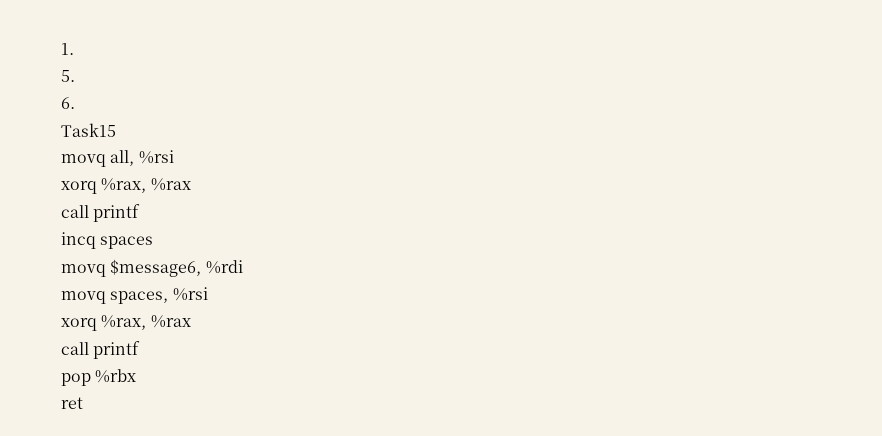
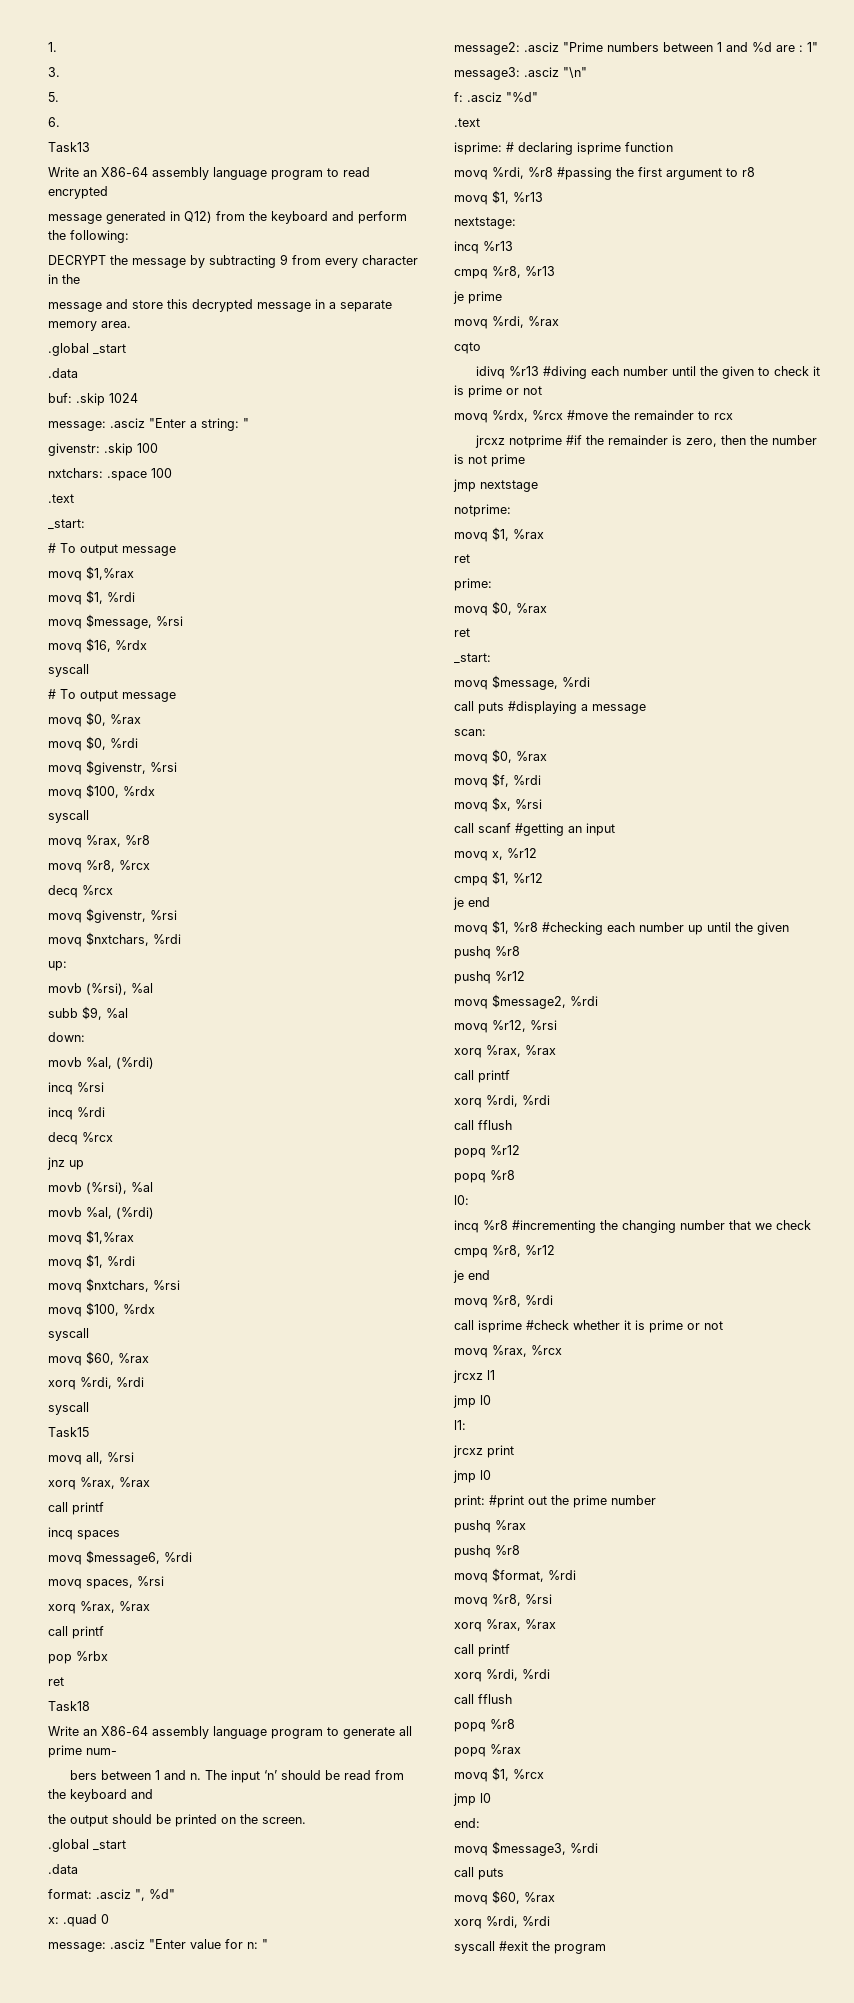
(74, 49) none -> [48,67,60,77] // 3.
(75, 103) none -> [48,142,90,152] [48,167,370,180] [48,186,108,199] [48,211,407,224] [48,230,129,243] [48,254,418,268] [48,274,80,284] [48,299,392,312] [48,321,131,331] [48,343,126,356] [48,368,78,378] [48,393,138,406] [48,418,249,431] [48,443,158,456] [48,468,172,481] [48,494,74,503] [48,519,85,530] [48,543,176,556] [48,566,134,581] [48,590,135,605] [48,614,183,629] [48,638,147,653] [48,664,89,677] [48,689,176,702] [48,712,141,727] [48,736,138,751] [48,760,177,775] [48,784,155,799] [48,810,89,823] [48,835,150,848] [48,860,150,873] [48,885,113,898] [48,908,177,923] [48,932,181,947] [48,961,67,971] [48,983,153,995] [48,1006,128,1020] [48,1032,85,1042] [48,1057,154,1069] [48,1082,104,1095] [48,1107,105,1120] [48,1132,113,1145] [47,1157,84,1170] [48,1182,153,1194] [48,1207,154,1219] [48,1230,134,1245] [48,1254,135,1269] [48,1278,180,1293] [48,1302,155,1317] [48,1328,89,1341] [48,1351,149,1366] [48,1377,144,1390] [48,1402,89,1415] // Task13 // Write an X86-64 assembly language program to read encrypted // message generated in Q12) from the keyboard and perform the following: // DECRYPT the message by subtracting 9 from every character in the // message and store this decrypted message in a separate memory area. // .global _start // .data // buf: .skip 1024 // message: .asciz "Enter a string: " // givenstr: .skip 100 // nxtchars: .space 100 // .text // _start: // # To output message // movq $1,%rax // movq $1, %rdi // movq $message, %rsi // movq $16, %rdx // syscall // # To output message // movq $0, %rax // movq $0, %rdi // movq $givenstr, %rsi // movq $100, %rdx // syscall // movq %rax, %r8 // movq %r8, %rcx // decq %rcx // movq $givenstr, %rsi // movq $nxtchars, %rdi // up: // movb (%rsi), %al // subb $9, %al // down: // movb %al, (%rdi) // incq %rsi // incq %rdi // decq %rcx // jnz up // movb (%rsi), %al // movb %al, (%rdi) // movq $1,%rax // movq $1, %rdi // movq $nxtchars, %rsi // movq $100, %rdx // syscall // movq $60, %rax // xorq %rdi, %rdi // syscall
(83, 403) none -> [48,1701,90,1711] [48,1726,412,1739] [48,1745,117,1758] [70,1770,405,1783] [48,1789,153,1802] [48,1814,306,1827] [48,1839,126,1852] [48,1864,78,1874] [48,1889,175,1901] [48,1914,109,1927] [48,1939,268,1952] [454,42,818,55] [454,67,587,80] [454,92,538,102] [454,118,480,127] [454,142,673,155] [454,167,755,180] [454,190,543,205] [454,217,516,229] [454,241,513,254] [454,266,555,279] [453,291,502,304] [454,316,559,329] [454,342,481,354] [476,366,821,379] [454,385,542,398] [454,410,733,423] [475,435,818,448] [454,454,525,467] [453,479,538,492] [454,504,511,517] [454,527,544,542] [454,554,470,563] [454,578,492,591] [454,601,547,616] [454,628,470,637] [454,653,491,664] [454,675,590,690] [454,701,646,714] [454,729,486,736] [454,749,547,764] [454,773,541,788] [454,797,542,812] [454,823,615,836] [454,848,537,861] [454,871,543,886] [453,897,490,910] [454,920,789,935] [454,946,520,959] [454,971,525,984] [454,994,598,1009] [454,1020,557,1033] [454,1045,556,1058] [454,1070,510,1083] [454,1095,550,1108] [454,1120,512,1130] [454,1145,520,1158] [454,1170,515,1183] [454,1195,469,1205] [454,1220,811,1233] [454,1245,555,1258] [453,1270,490,1283] [454,1295,553,1308] [454,1320,723,1333] [454,1345,562,1358] [453,1370,495,1383] [453,1395,491,1408] [454,1420,466,1430] [453,1445,514,1458] [453,1470,491,1483] [454,1495,656,1508] [454,1520,526,1533] [454,1545,520,1558] [454,1568,576,1583] [454,1594,552,1607] [454,1619,556,1632] [454,1644,510,1657] [454,1669,550,1682] [454,1694,512,1704] [454,1719,515,1732] [454,1744,521,1757] [454,1767,544,1782] [453,1793,491,1806] [454,1818,480,1828] [454,1841,598,1856] [454,1867,504,1880] [454,1890,555,1905] [454,1916,550,1929] [454,1941,606,1954] // Task18 // Write an X86-64 assembly language program to generate all prime num- // bers between 1 and n. The input ‘n’ should be read from the keyboard and // the output should be printed on the screen. // .global _start // .data // format: .asciz ", %d" // x: .quad 0 // message: .asciz "Enter value for n: " // message2: .asciz "Prime numbers between 1 and %d are : 1" // message3: .asciz "\n" // f: .asciz "%d" // .text // isprime: # declaring isprime function // movq %rdi, %r8 #passing the first argument to r8 // movq $1, %r13 // nextstage: // incq %r13 // cmpq %r8, %r13 // je prime // movq %rdi, %rax // cqto // idivq %r13 #diving each number until the given to check it is prime or not // movq %rdx, %rcx #move the remainder to rcx // jrcxz notprime #if the remainder is zero, then the number is not prime // jmp nextstage // notprime: // movq $1, %rax // ret // prime: // movq $0, %rax // ret // _start: // movq $message, %rdi // call puts #displaying a message // scan: // movq $0, %rax // movq $f, %rdi // movq $x, %rsi // call scanf #getting an input // movq x, %r12 // cmpq $1, %r12 // je end // movq $1, %r8 #checking each number up until the given // pushq %r8 // pushq %r12 // movq $message2, %rdi // movq %r12, %rsi // xorq %rax, %rax // call printf // xorq %rdi, %rdi // call fflush // popq %r12 // popq %r8 // l0: // incq %r8 #incrementing the changing number that we check // cmpq %r8, %r12 // je end // movq %r8, %rdi // call isprime #check whether it is prime or not // movq %rax, %rcx // jrcxz l1 // jmp l0 // l1: // jrcxz print // jmp l0 // print: #print out the prime number // pushq %rax // pushq %r8 // movq $format, %rdi // movq %r8, %rsi // xorq %rax, %rax // call printf // xorq %rdi, %rdi // call fflush // popq %r8 // popq %rax // movq $1, %rcx // jmp l0 // end: // movq $message3, %rdi // call puts // movq $60, %rax // xorq %rdi, %rdi // syscall #exit the program

